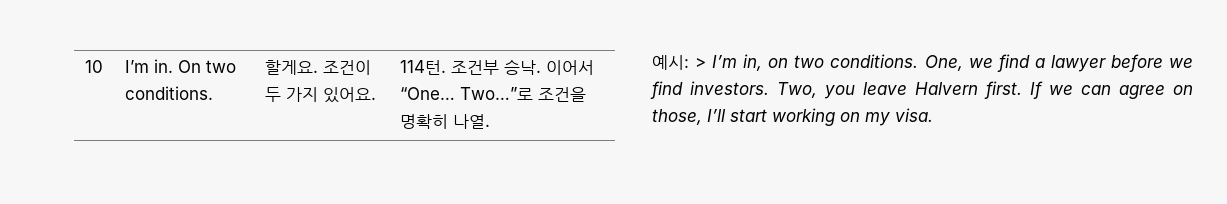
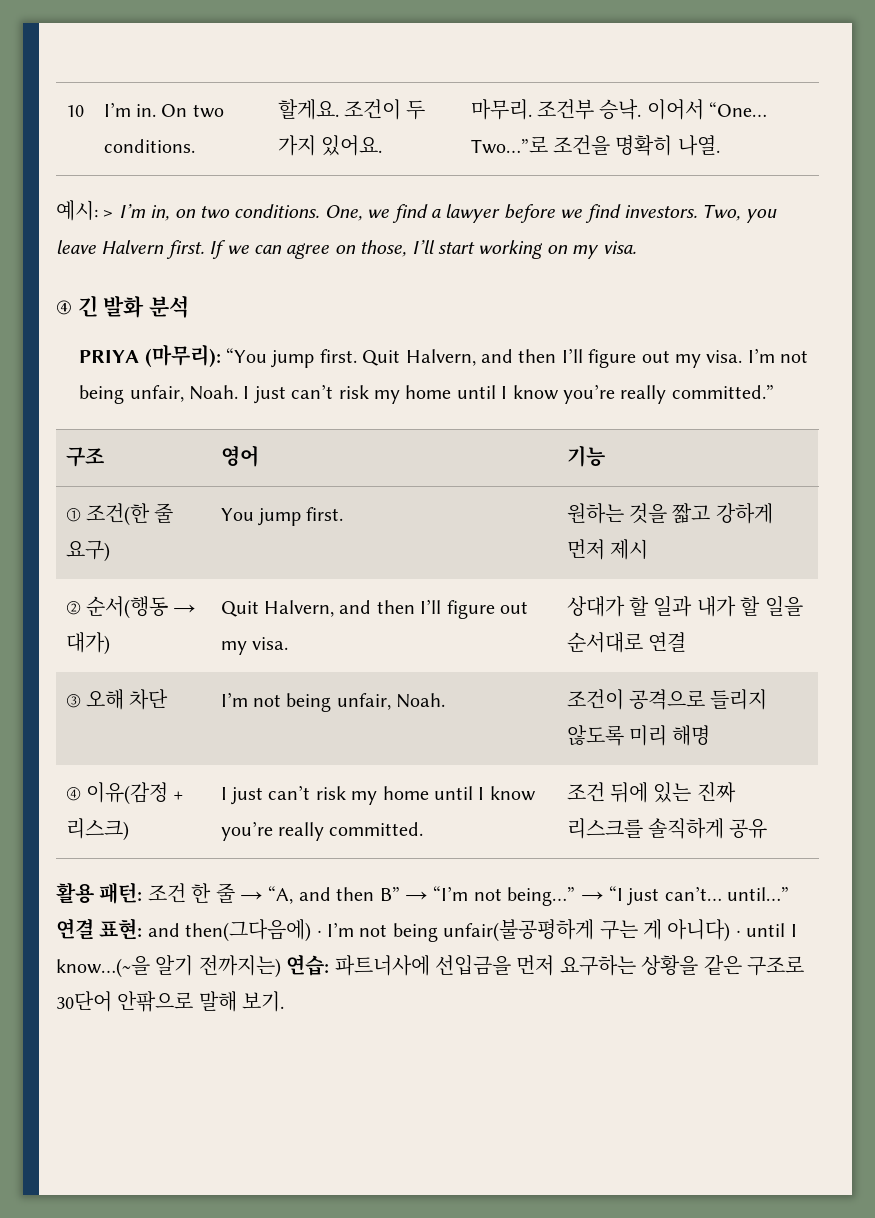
[399,60,446,75] 114턴. -> [470,99,532,120] 마무리.
(933, 115) none -> [56,295,190,318] [79,344,809,368] [79,384,774,404] [65,447,104,467] [220,445,259,467] [566,445,605,467] [65,503,174,526] [65,540,110,562] [220,507,344,526] [566,503,773,524] [566,539,649,560] [65,596,197,619] [65,632,110,655] [220,599,529,619] [220,637,289,655] [566,596,803,617] [566,632,687,653] [65,689,169,710] [220,692,446,712] [566,689,768,710] [566,725,711,746] [65,782,185,805] [65,818,129,841] [220,785,536,805] [220,821,424,841] [566,782,736,803] [566,818,768,839] [56,882,790,906] [56,918,797,942] [56,954,804,978] [56,991,285,1012] // ④ 긴 발화 분석 // PRIYA (마무리): “You jump first. Quit Halvern, and then I’ll figure out my visa. I’m not being unfair, Noah. I just can’t risk my home until I know you’re really committed.” // 구조 | 영어 | 기능 // ① 조건(한 줄 요구) | You jump first. | 원하는 것을 짧고 강하게 먼저 제시 // ② 순서(행동 → 대가) | Quit Halvern, and then I’ll figure out my visa. | 상대가 할 일과 내가 할 일을 순서대로 연결 // ③ 오해 차단 | I’m not being unfair, Noah. | 조건이 공격으로 들리지 않도록 미리 해명 // ④ 이유(감정 + 리스크) | I just can’t risk my home until I know you’re really committed. | 조건 뒤에 있는 진짜 리스크를 솔직하게 공유 // 활용 패턴: 조건 한 줄 → “A, and then B” → “I’m not being…” → “I just can’t… until…” 연결 표현: and then(그다음에) · I’m not being unfair(불공평하게 구는 게 아니다) · until I know…(~을 알기 전까지는) 연습: 파트너사에 선입금을 먼저 요구하는 상황을 같은 구조로 30단어 안팎으로 말해 보기.

